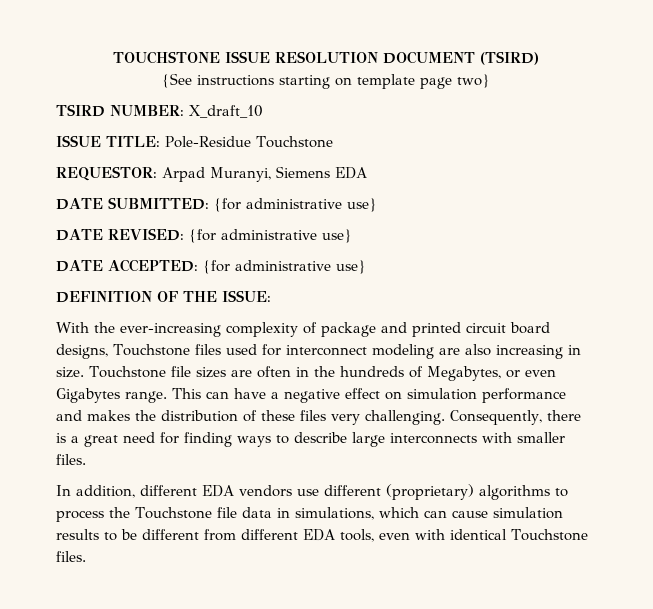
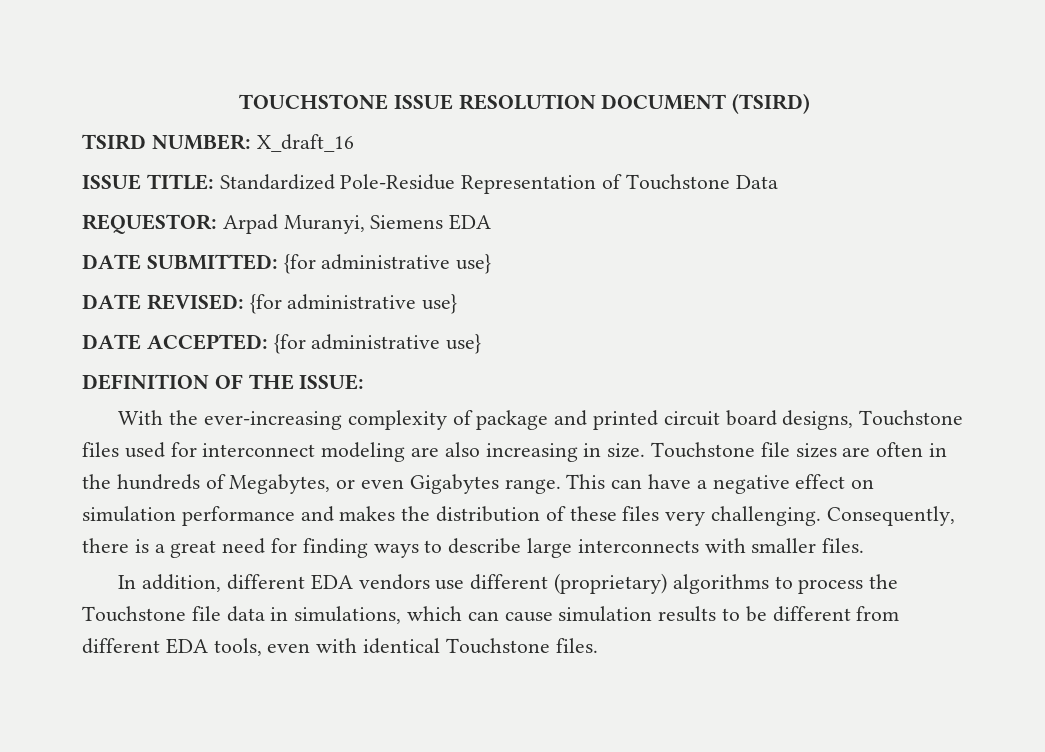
[161,73,490,89] // {See instructions starting on template page two} -> (811, 103) none
[189,105,263,118] X_draft_10 -> [256,134,354,152] X_draft_16
[165,136,333,148] Pole-Residue Touchstone -> [219,174,778,194] Standardized Pole-Residue Representation of Touchstone Data

